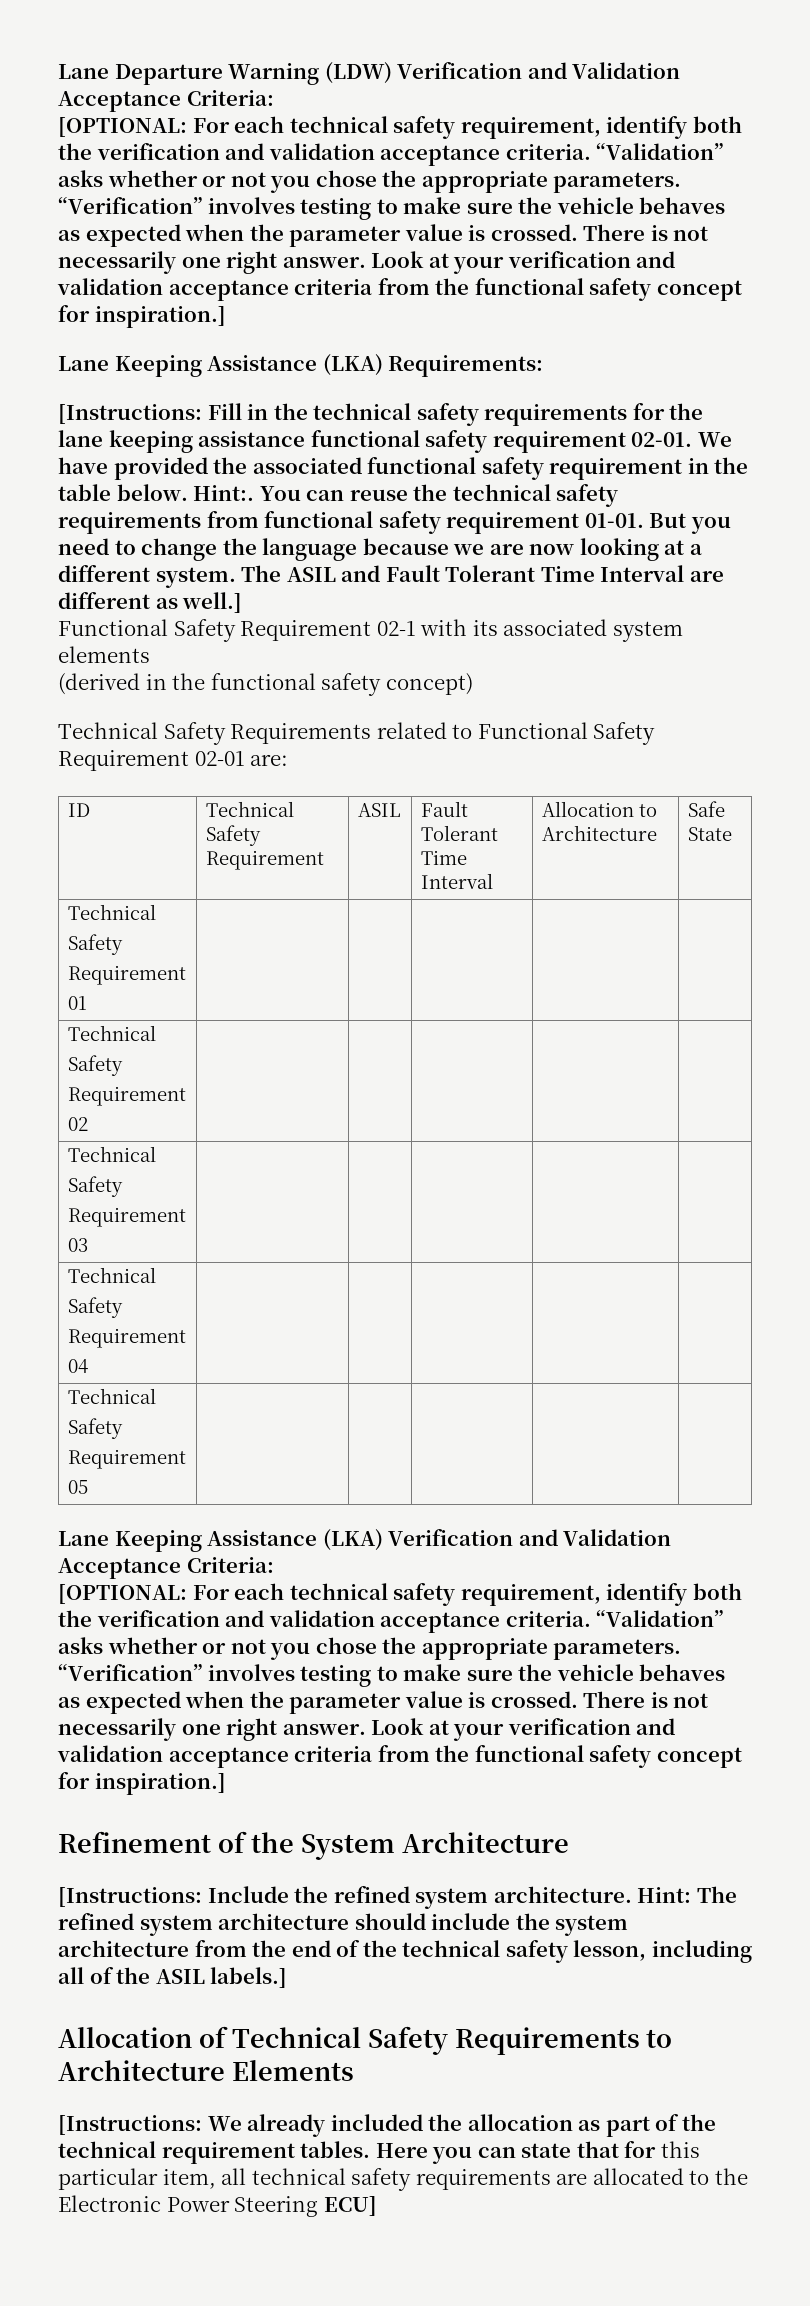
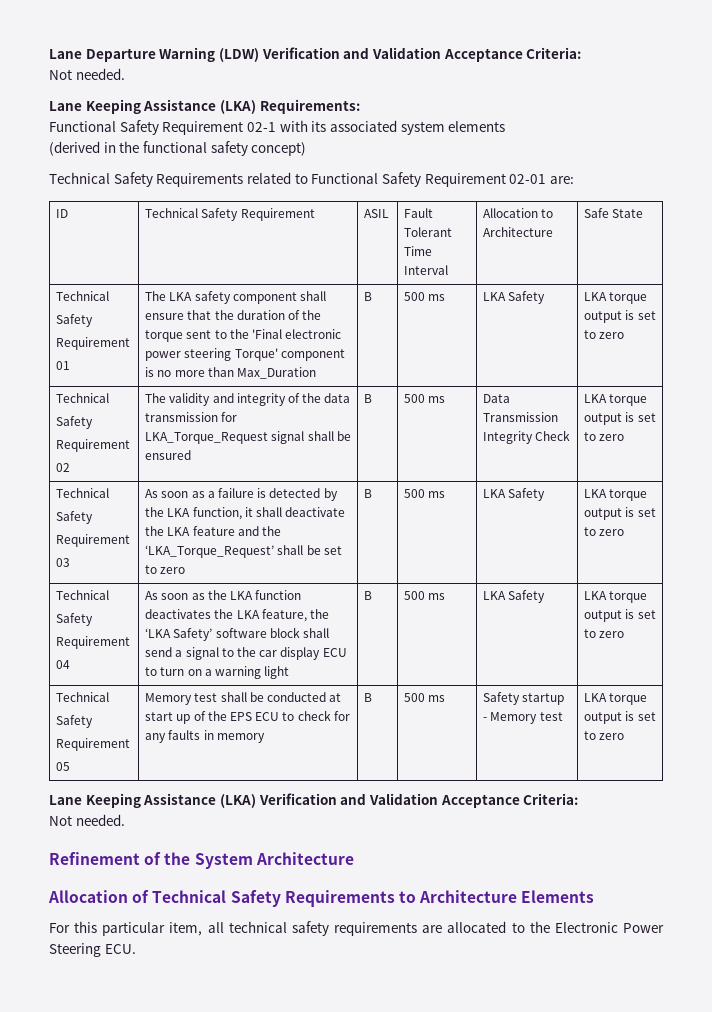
[58,116,742,139] [58,143,724,166] [58,170,682,193] [58,197,726,220] [58,224,709,247] [58,251,676,274] [57,278,742,301] [58,305,226,328] [OPTIONAL: For each technical safety requirement, identify both the verification and validation acceptance criteria. “Validation” asks whether or not you chose the appropriate parameters. “Verification” involves testing to make sure the vehicle behaves as expected when the parameter value is crossed. There is not necessarily one right answer. Look at your verification and validation acceptance criteria from the functional safety concept for inspiration.] -> [49,68,125,80] Not needed.
[58,403,704,426] [58,430,732,453] [58,457,749,480] [58,484,619,507] [58,511,731,534] [58,538,702,561] [58,565,724,588] [58,592,243,613] // [Instructions: Fill in the technical safety requirements for the lane keeping assistance functional safety requirement 02-01. We have provided the associated functional safety requirement in the table below. Hint:. You can reuse the technical safety requirements from functional safety requirement 01-01. But you need to change the language because we are now looking at a different system. The ASIL and Fault Tolerant Time Interval are different as well.] -> (360, 106) none
[67,1025,156,1041] [67,1055,123,1076] [67,1086,186,1106] [67,1117,88,1131] [67,1146,156,1162] [67,1176,123,1197] [67,1207,186,1227] [67,1238,88,1252] [67,1267,156,1283] [67,1297,123,1318] [67,1328,186,1348] [67,1359,88,1373] [67,1388,156,1404] [67,1418,123,1439] [67,1449,186,1469] [67,1480,88,1494] | | | | // Technical // Safety // Requirement // 02 | | | | | // Technical // Safety // Requirement // 03 | | | | | // Technical // Safety // Requirement // 04 | | | | | // Technical // Safety // Requirement // 05 | | | | | -> [145,291,326,304] [145,310,322,320] [145,329,342,342] [145,348,345,361] [145,367,316,379] [364,292,373,301] [404,292,446,301] [483,291,546,304] [584,292,648,304] [584,310,656,323] [584,330,625,339] [56,393,110,403] [56,416,94,429] [56,439,131,452] [56,463,71,472] [145,393,351,406] [145,412,238,422] [145,431,351,444] [145,450,192,460] [364,394,373,403] [404,394,446,403] [483,394,511,403] [483,412,559,422] [483,430,571,444] [584,394,648,406] [584,412,656,425] [584,432,625,441] [56,488,110,498] [56,511,94,524] [56,534,131,547] [56,558,71,567] [145,488,338,501] [145,507,346,520] [145,526,281,536] [145,545,342,558] [145,565,186,574] [364,489,373,498] [404,489,446,498] [483,488,546,501] [584,489,648,501] [584,507,656,520] [584,527,625,536] [56,590,110,600] [56,613,94,626] [56,636,131,649] [56,660,71,669] [145,590,302,600] [145,609,329,622] [145,627,329,641] [145,647,347,660] [145,666,290,679] [364,591,373,600] [404,591,446,600] [483,590,546,603] [584,591,648,603] [584,609,656,622] [584,629,625,638] [56,692,110,702] [56,715,94,728] [56,738,131,751] [56,762,71,771] [145,692,342,705] [145,710,350,724] [145,730,265,743] [364,693,373,702] [404,693,446,702] [483,692,565,705] [483,712,563,724] [584,693,648,705] [584,711,656,724] [584,731,625,740] The LKA safety component shall ensure that the duration of the torque sent to the 'Final electronic power steering Torque' component is no more than Max_Duration | B | 500 ms | LKA Safety | LKA torque output is set to zero // Technical // Safety // Requirement // 02 | The validity and integrity of the data transmission for LKA_Torque_Request signal shall be ensured | B | 500 ms | Data Transmission Integrity Check | LKA torque output is set to zero // Technical // Safety // Requirement // 03 | As soon as a failure is detected by the LKA function, it shall deactivate the LKA feature and the ‘LKA_Torque_Request’ shall be set to zero | B | 500 ms | LKA Safety | LKA torque output is set to zero // Technical // Safety // Requirement // 04 | As soon as the LKA function deactivates the LKA feature, the ‘LKA Safety’ software block shall send a signal to the car display ECU to turn on a warning light | B | 500 ms | LKA Safety | LKA torque output is set to zero // Technical // Safety // Requirement // 05 | Memory test shall be conducted at start up of the EPS ECU to check for any faults in memory | B | 500 ms | Safety startup - Memory test | LKA torque output is set to zero
[58,1583,742,1606] [58,1610,724,1633] [58,1637,682,1660] [58,1664,726,1687] [58,1691,709,1714] [58,1718,676,1741] [57,1745,742,1768] [58,1772,226,1795] [OPTIONAL: For each technical safety requirement, identify both the verification and validation acceptance criteria. “Validation” asks whether or not you chose the appropriate parameters. “Verification” involves testing to make sure the vehicle behaves as expected when the parameter value is crossed. There is not necessarily one right answer. Look at your verification and validation acceptance criteria from the functional safety concept for inspiration.] -> [49,814,125,826] Not needed.
[58,1886,737,1909] [58,1913,629,1936] [58,1940,752,1963] [58,1967,288,1988] // [Instructions: Include the refined system architecture. Hint: The refined system architecture should include the system architecture from the end of the technical safety lesson, including all of the ASIL labels.] -> (354, 858) none
[58,2114,716,2137] [58,2141,657,2164] [Instructions: We already included the allocation as part of the technical requirement tables. Here you can state that for -> [49,923,70,933] For
[323,2196,377,2216] ECU] -> [104,944,136,954] ECU.

